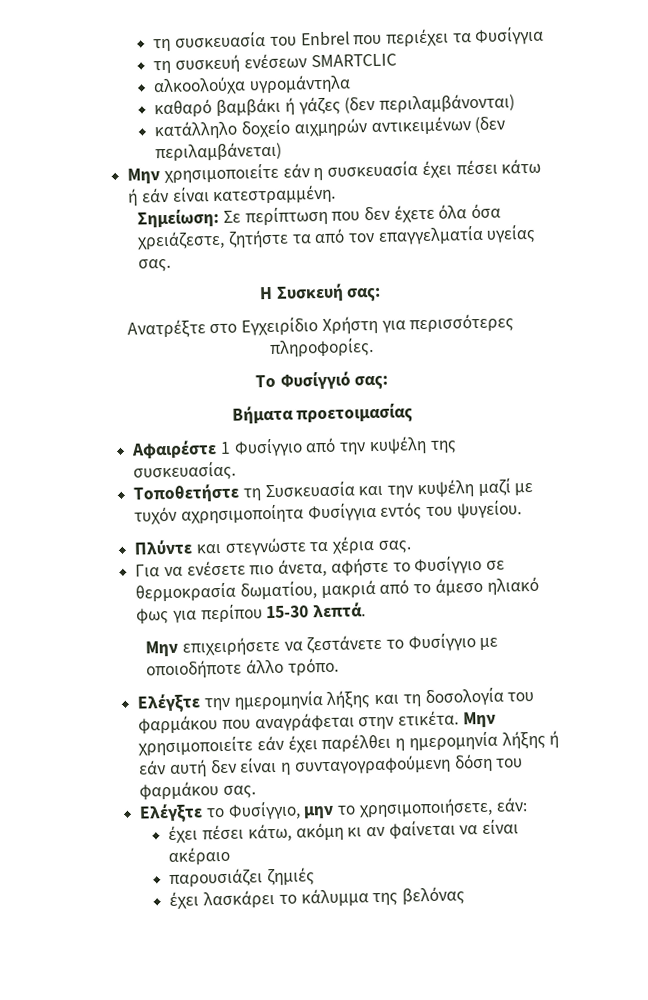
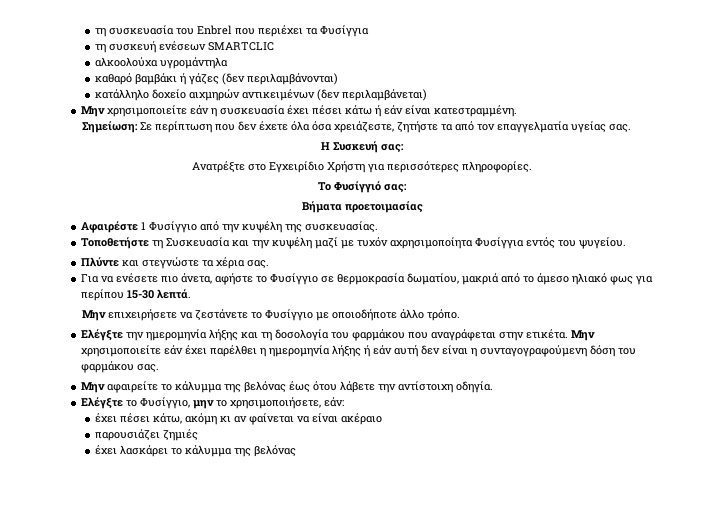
(257, 791) none -> [80,381,493,393] // Μην αφαιρείτε το κάλυμμα της βελόνας έως ότου λάβετε την αντίστοιχη οδηγία.

